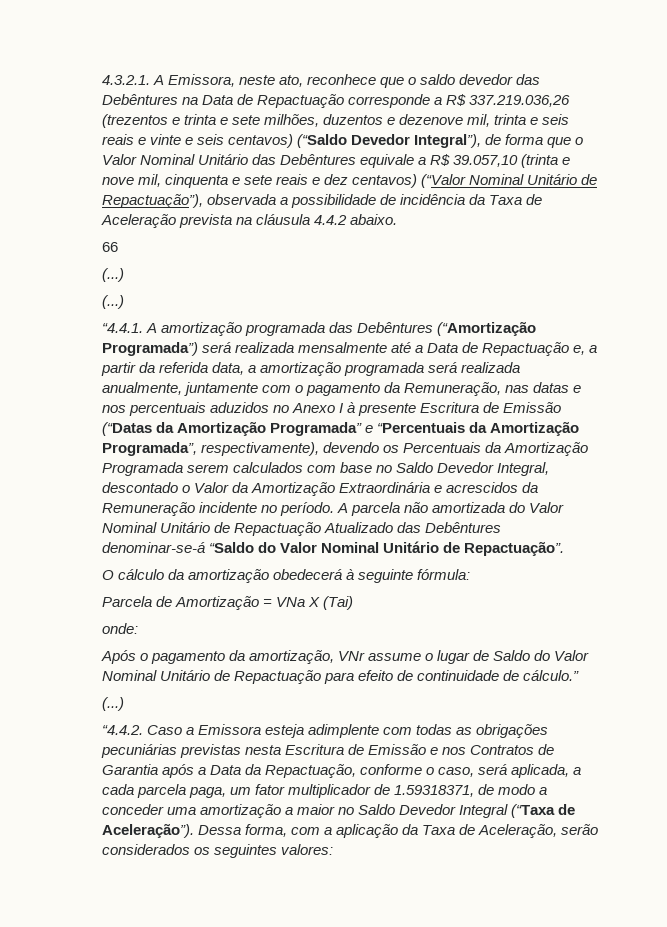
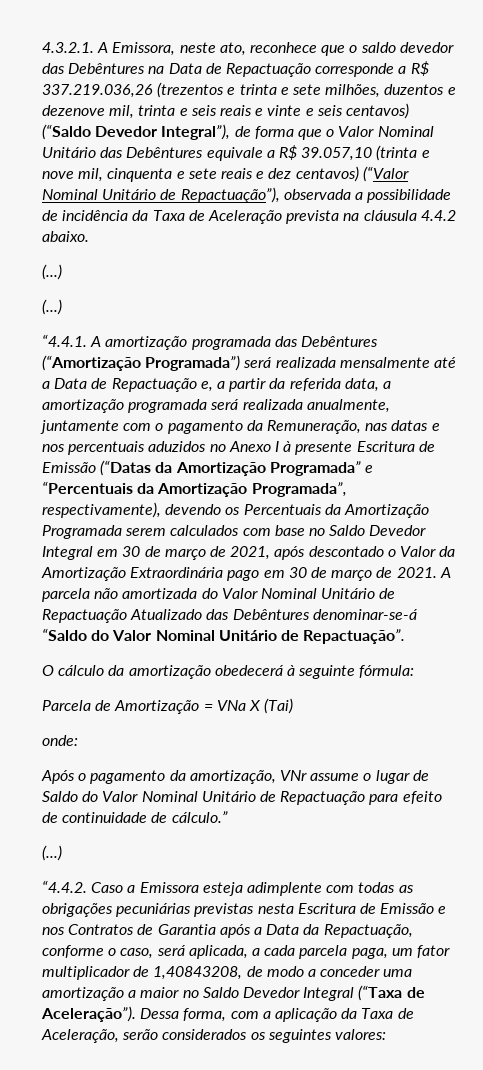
[101,242,118,252] // 66 -> (90, 236) none
[497,462,550,476] Integral, -> [42,546,306,560] Integral em 30 de março de 2021, após
[434,482,539,493] [101,502,334,516] e acrescidos da Remuneração incidente no período. -> [227,567,437,581] pago em 30 de março de 2021.
[394,785,475,797] 1.59318371, -> [153,966,243,980] 1,40843208,

